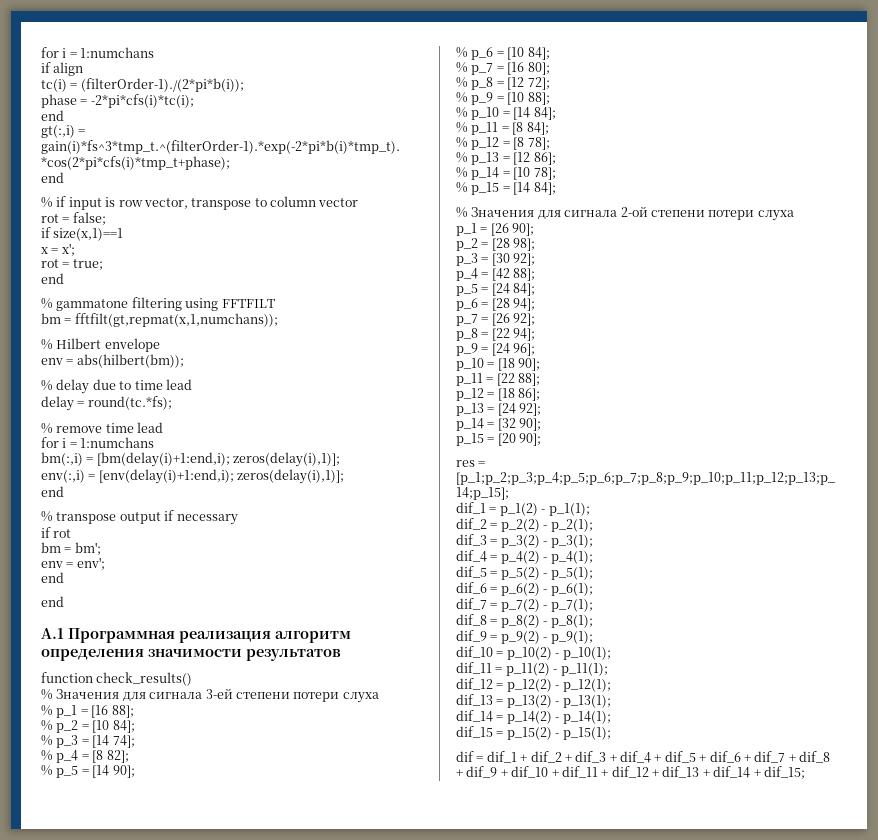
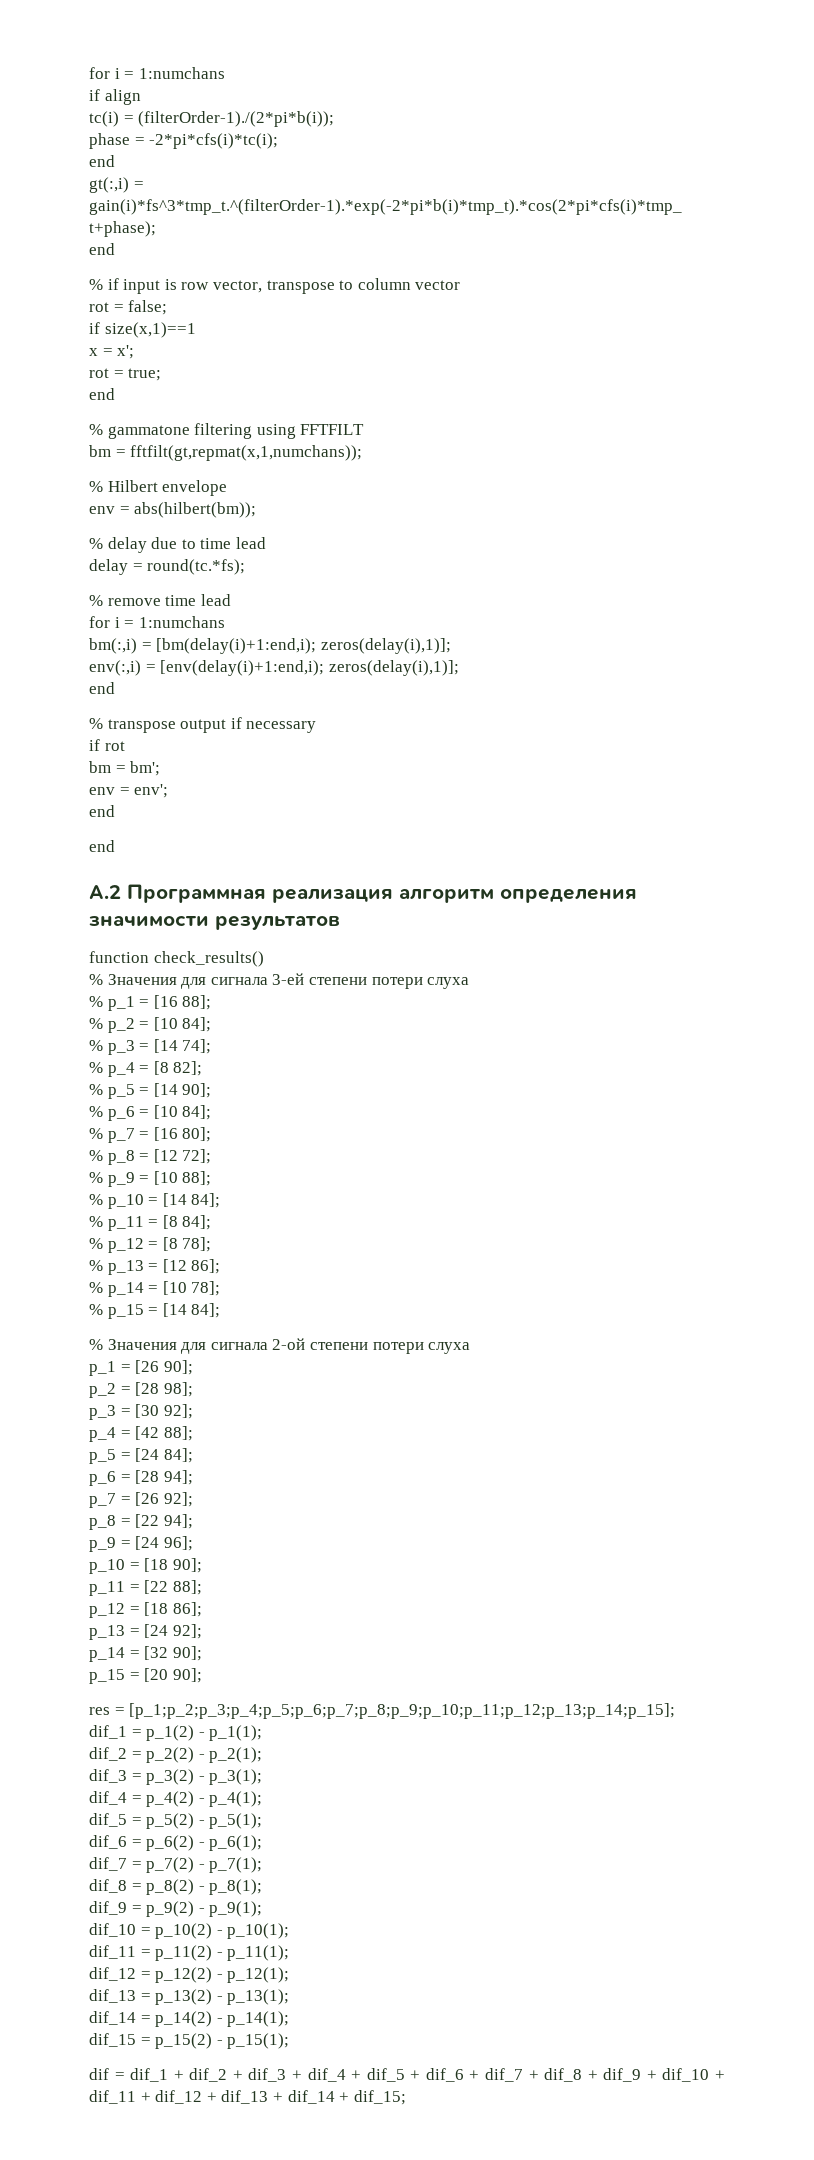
[41,628,64,639] А.1 -> [89,885,121,899] А.2

